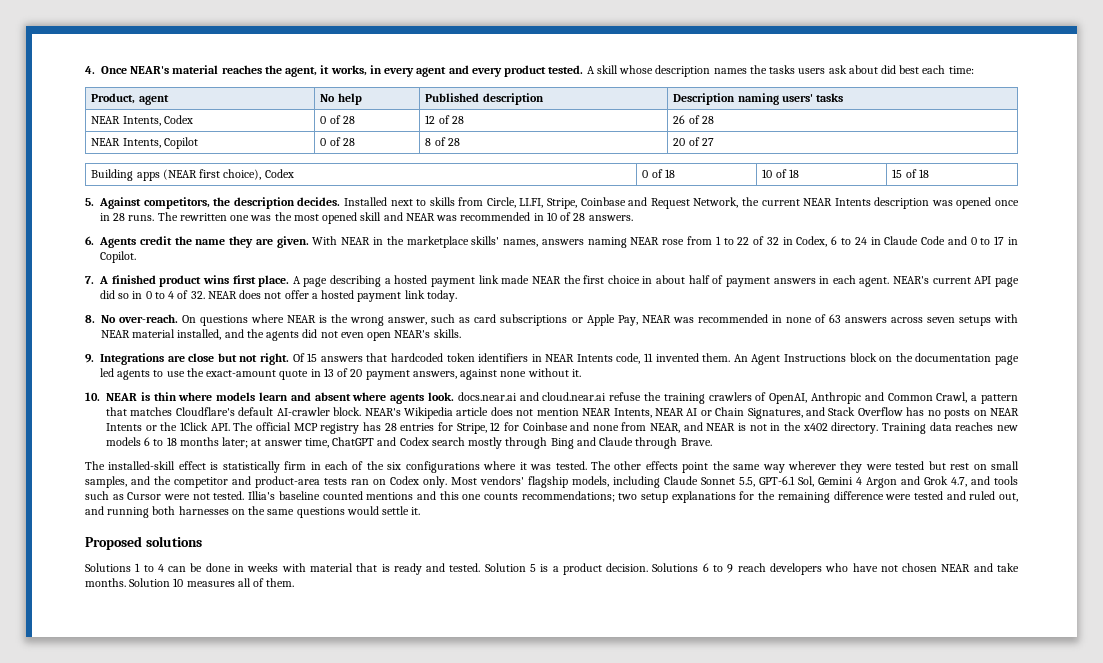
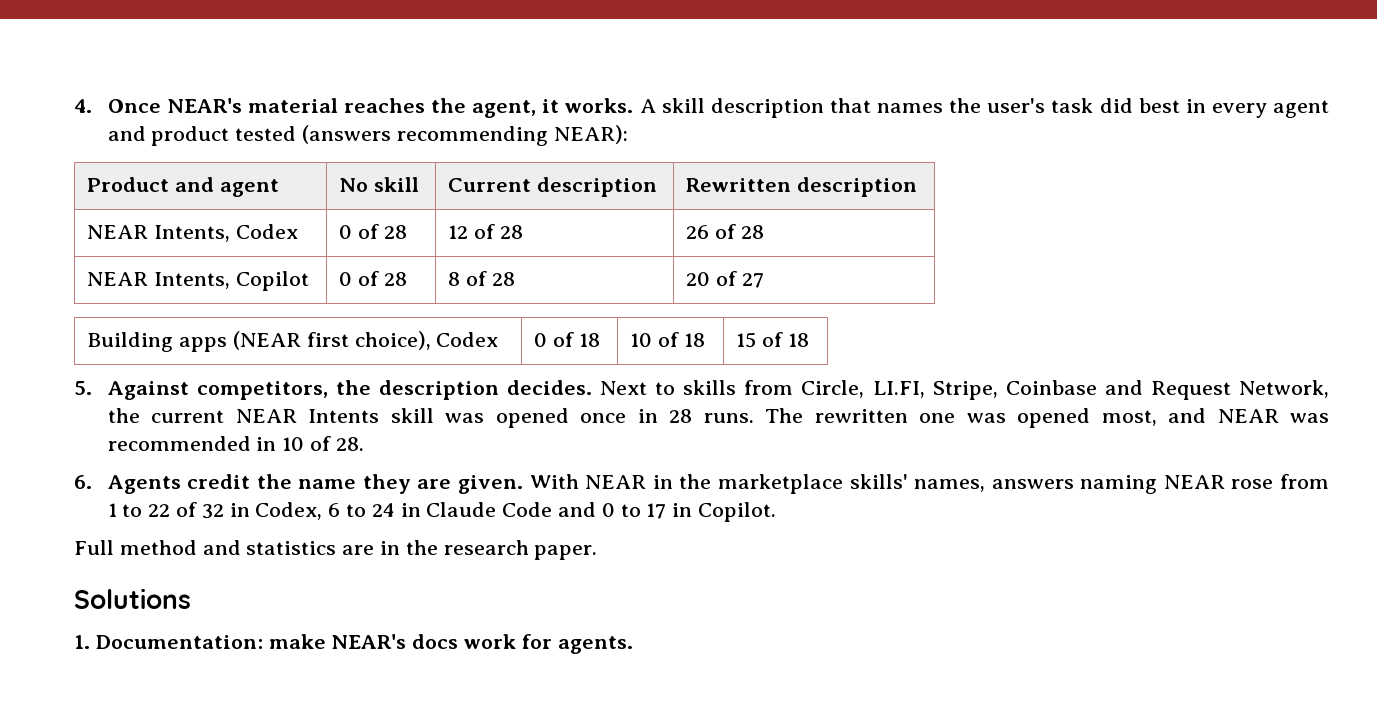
[330,65,974,77] [91,93,136,104] works, in every agent and every product tested. A skill whose description names the tasks users ask about did best each time: // Product, -> [565,98,1330,118] [107,125,628,146] [87,177,215,192] works. A skill description that names the user's task did best in every agent and product tested (answers recommending NEAR): // Product and
[337,93,362,105] [425,93,480,102] help | Published -> [374,177,420,192] [448,178,532,192] skill | Current
[673,93,844,105] Description naming users' tasks -> [686,177,918,197] Rewritten description
[343,197,413,206] Installed next -> [600,381,648,395] Next
[874,197,930,209] description -> [390,408,434,423] skill
[274,212,382,224] the most opened skill -> [1017,408,1157,428] opened most,
[573,213,633,221] 28 answers. -> [335,437,364,451] 28.
[85,275,1019,287] [100,290,457,302] [85,314,1019,326] [101,329,461,341] [85,353,1020,365] [100,368,581,380] [85,392,1018,404] [106,407,1019,419] [106,422,1018,434] [106,437,712,449] [85,461,1019,473] [85,476,1018,488] [85,491,1019,503] [85,506,421,518] [85,536,202,550] [85,563,1019,575] [85,578,295,587] 7. A finished product wins first place. A page describing a hosted payment link made NEAR the first choice in about half of payment answers in each agent. NEAR's current API page did so in 0 to 4 of 32. NEAR does not offer a hosted payment link today. // 8. No over-reach. On questions where NEAR is the wrong answer, such as card subscriptions or Apple Pay, NEAR was recommended in none of 63 answers across seven setups with NEAR material installed, and the agents did not even open NEAR's skills. // 9. Integrations are close but not right. Of 15 answers that hardcoded token identifiers in NEAR Intents code, 11 invented them. An Agent Instructions block on the documentation page led agents to use the exact-amount quote in 13 of 20 payment answers, against none without it. // 10. NEAR is thin where models learn and absent where agents look. docs.near.ai and cloud.near.ai refuse the training crawlers of OpenAI, Anthropic and Common Crawl, a pattern that matches Cloudflare's default AI-crawler block. NEAR's Wikipedia article does not mention NEAR Intents, NEAR AI or Chain Signatures, and Stack Overflow has no posts on NEAR Intents or the 1Click API. The official MCP registry has 28 entries for Stripe, 12 for Coinbase and none from NEAR, and NEAR is not in the x402 directory. Training data reaches new models 6 to 18 months later; at answer time, ChatGPT and Codex search mostly through Bing and Claude through Brave. // The installed-skill effect is statistically firm in each of the six configurations where it was tested. The other effects point the same way wherever they were tested but rest on small samples, and the competitor and product-area tests ran on Codex only. Most vendors' flagship models, including Claude Sonnet 5.5, GPT-6.1 Sol, Gemini 4 Argon and Grok 4.7, and tools such as Cursor were not tested. Illia's baseline counted mentions and this one counts recommendations; two setup explanations for the remaining difference were tested and ruled out, and running both harnesses on the same questions would settle it. // Proposed solutions // Solutions 1 to 4 can be done in weeks with material that is ready and tested. Solution 5 is a product decision. Solutions 6 to 9 reach developers who have not chosen NEAR and take months. Solution 10 measures all of them. -> [74,540,598,560] [74,588,191,609] [74,634,633,654] Full method and statistics are in the research paper. // Solutions // 1. Documentation: make NEAR's docs work for agents.

